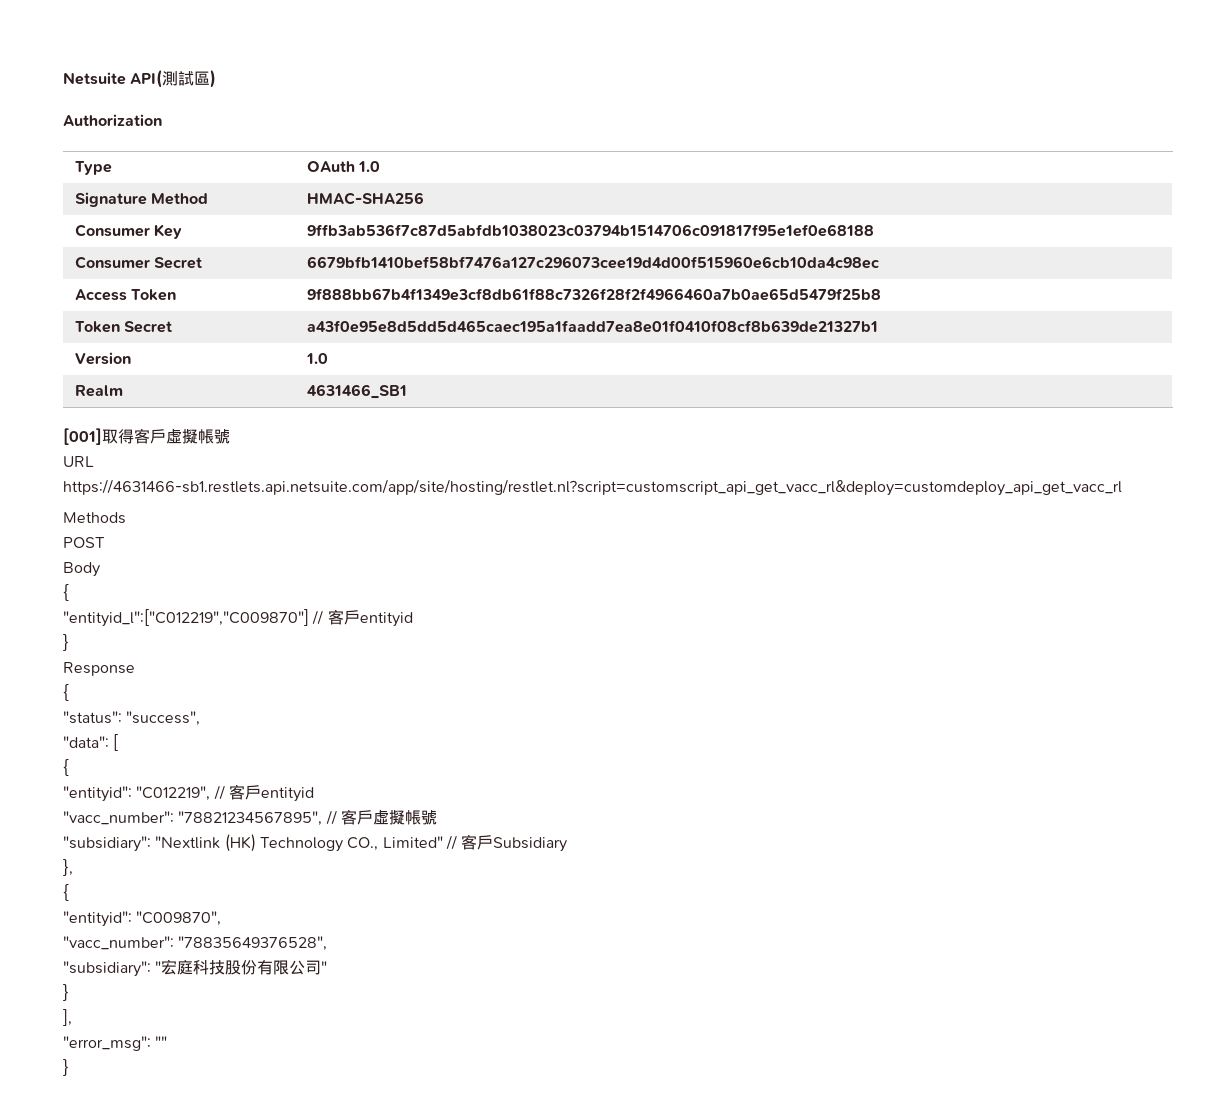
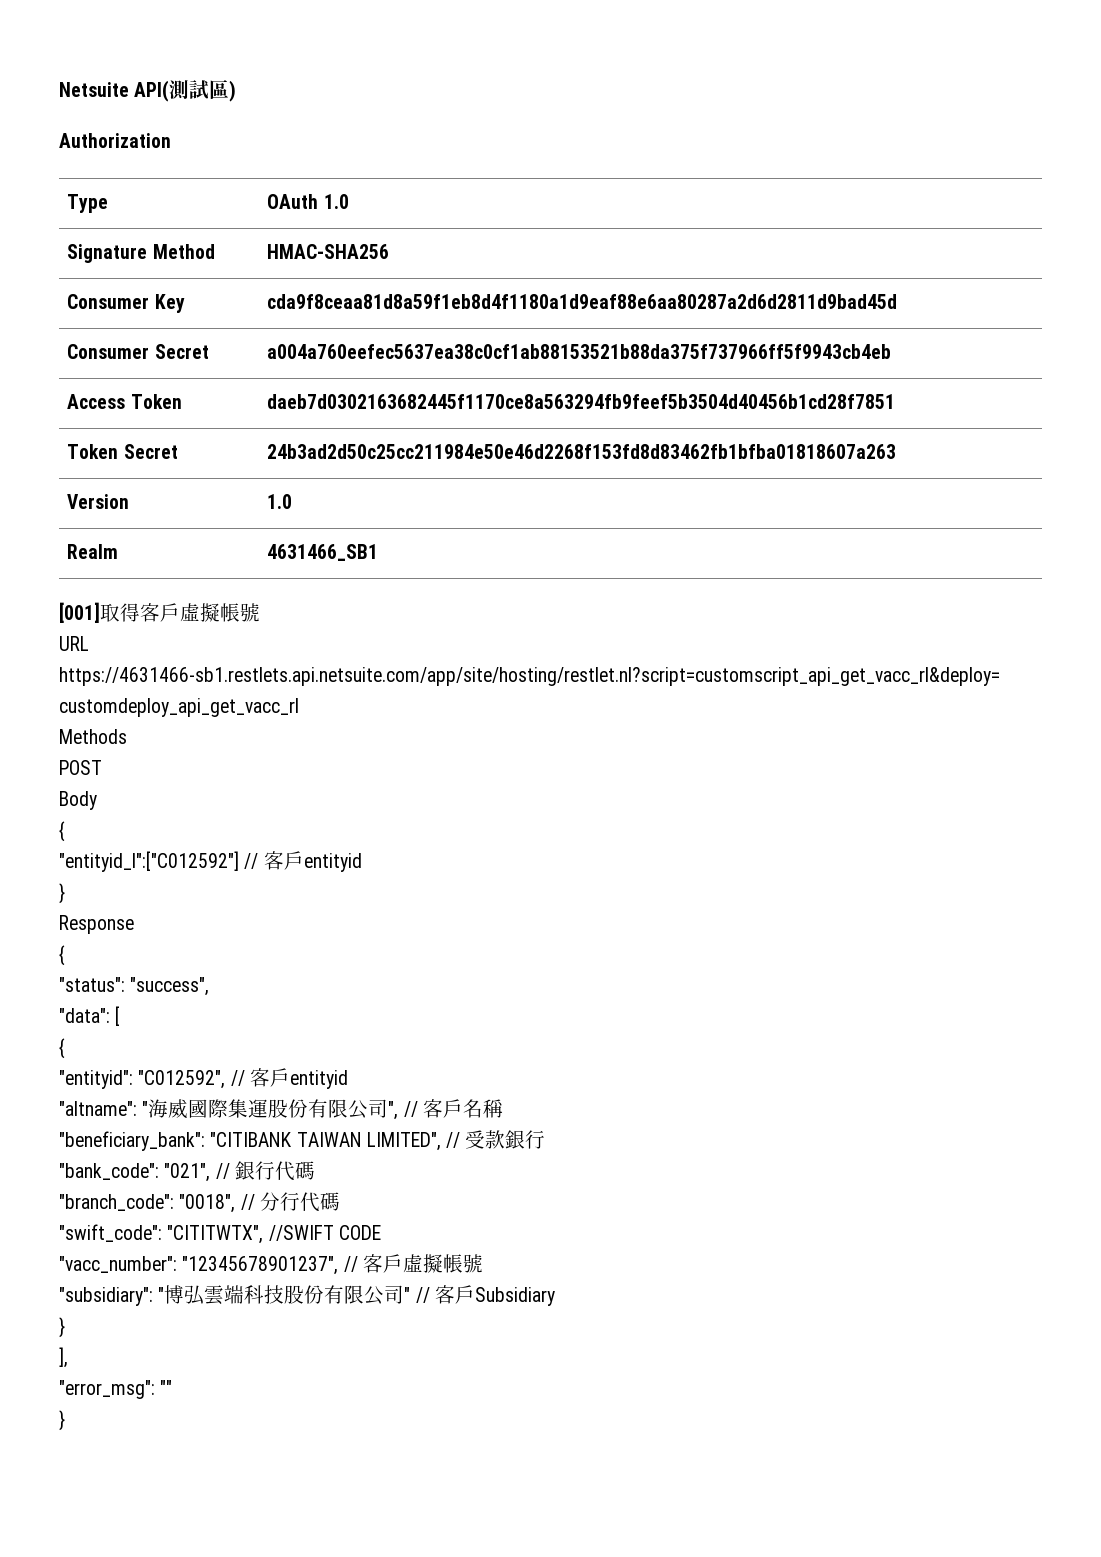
[306,224,874,237] 9ffb3ab536f7c87d5abfdb1038023c03794b1514706c091817f95e1ef0e68188 -> [267,294,898,309] cda9f8ceaa81d8a59f1eb8d4f1180a1d9eaf88e6aa80287a2d6d2811d9bad45d
[306,256,880,269] 6679bfb1410bef58bf7476a127c296073cee19d4d00f515960e6cb10da4c98ec -> [267,344,892,359] a004a760eefec5637ea38c0cf1ab88153521b88da375f737966ff5f9943cb4eb
[306,288,881,301] 9f888bb67b4f1349e3cf8db61f88c7326f28f2f4966460a7b0ae65d5479f25b8 -> [267,394,896,409] daeb7d0302163682445f1170ce8a563294fb9feef5b3504d40456b1cd28f7851
[306,320,878,333] a43f0e95e8d5dd5d465caec195a1faadd7ea8e01f0410f08cf8b639de21327b1 -> [267,444,897,459] 24b3ad2d50c25cc211984e50e46d2268f153fd8d83462fb1bfba01818607a263
[63,609,309,627] "entityid_l":["C012219","C009870"] -> [59,851,239,872] "entityid_l":["C012592"]
[136,784,314,802] [63,811,323,826] "C012219", // 客戶entityid // "vacc_number": "78821234567895", -> [138,1068,348,1089] [59,1099,503,1120] [59,1130,546,1151] [59,1161,315,1182] [59,1192,340,1213] [59,1224,381,1244] [59,1256,339,1275] "C012592", // 客戶entityid // "altname": "海威國際集運股份有限公司", // 客戶名稱 // "beneficiary_bank": "CITIBANK TAIWAN LIMITED", // 受款銀行 // "bank_code": "021", // 銀行代碼 // "branch_code": "0018", // 分行代碼 // "swift_code": "CITITWTX", //SWIFT CODE // "vacc_number": "12345678901237",
[63,834,568,852] [63,859,73,876] [63,884,69,901] [63,911,222,927] [63,936,328,951] // "subsidiary": "Nextlink (HK) Technology CO., Limited" // 客戶Subsidiary // }, // { // "entityid": "C009870", // "vacc_number": "78835649376528", -> (483, 1263) none
[161,959,194,975] 宏庭 -> [164,1285,245,1305] 博弘雲端
(328, 967) none -> [415,1285,555,1306] // 客戶Subsidiary

